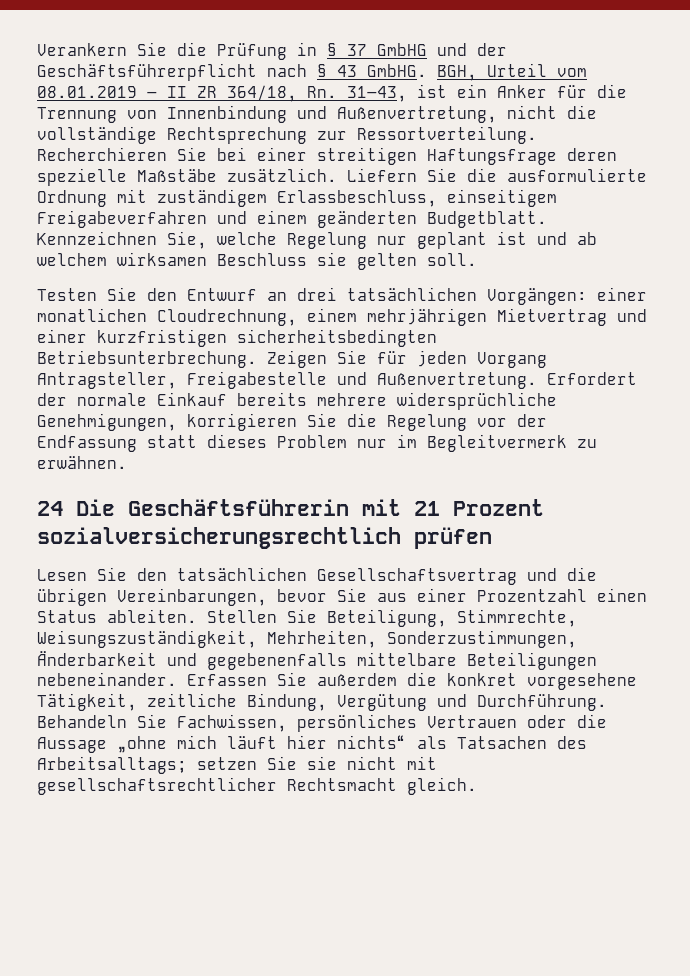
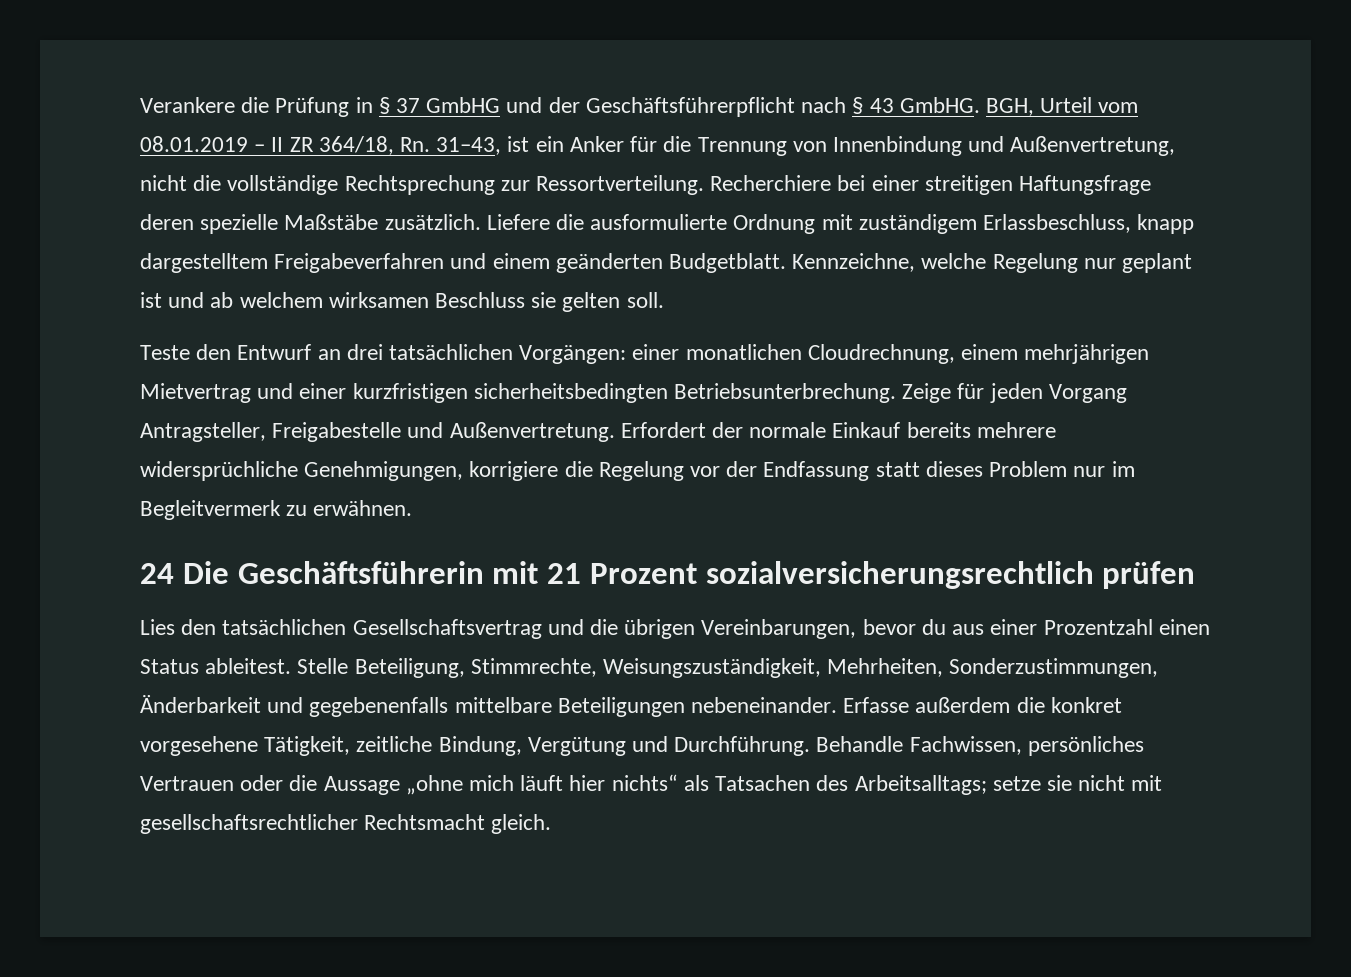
[37,42,167,56] Verankern Sie -> [140,97,235,113] Verankere
[37,147,207,161] Recherchieren Sie -> [710,175,832,191] Recherchiere
[347,168,457,182] Liefern Sie -> [486,214,550,230] Liefere
[447,189,557,207] einseitigem -> [1137,214,1195,234] [140,253,268,273] knapp dargestelltem
[37,231,207,249] Kennzeichnen Sie, -> [792,253,916,272] Kennzeichne,
[37,287,137,301] Testen Sie -> [140,345,190,360] Teste
[267,350,367,368] Zeigen Sie -> [902,383,952,403] Zeige
[187,413,337,431] korrigieren Sie -> [469,461,559,481] korrigiere
[37,567,127,581] Lesen Sie -> [140,619,175,635] Lies
[337,588,367,602] Sie -> [921,619,946,635] du
[107,609,317,623] ableiten. Stellen Sie -> [205,658,349,674] ableitest. Stelle
[187,672,307,686] Erfassen Sie -> [843,697,910,713] Erfasse
[37,714,167,728] Behandeln Sie -> [816,736,904,752] Behandle
[197,756,297,770] setzen Sie -> [992,776,1041,791] setze

